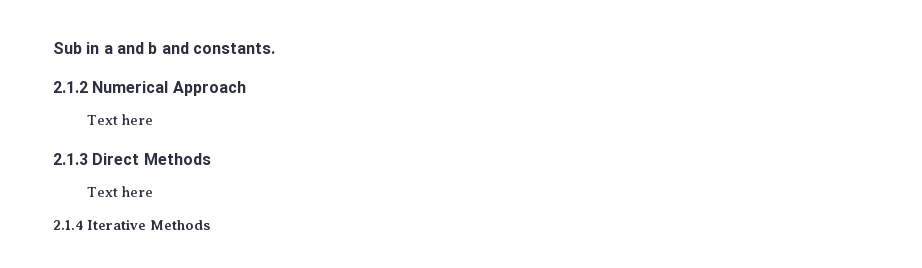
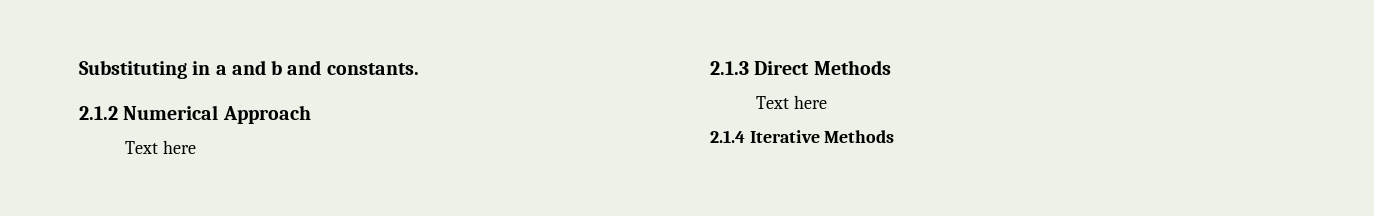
[53,42,82,54] Sub -> [79,60,187,79] Substituting

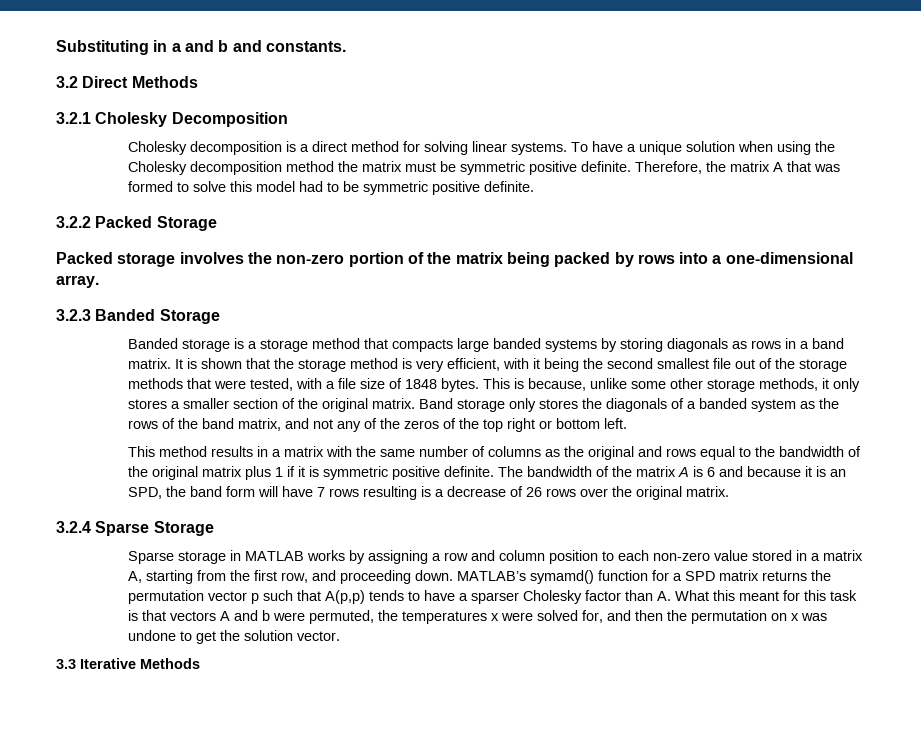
[79,105,311,124] [125,140,197,154] [710,60,891,75] [756,95,828,109] [710,130,745,143] 2.1.2 Numerical Approach // Text here // 2.1.3 Direct Methods // Text here // 2.1.4 -> [56,76,198,88] [56,112,288,127] [128,141,836,155] [128,161,841,175] [128,181,535,195] [56,216,217,231] [56,252,853,267] [56,275,99,288] [56,309,220,324] [128,338,845,352] [128,358,848,372] [128,378,861,392] [128,398,840,412] [128,418,628,432] [128,446,862,460] [128,466,847,480] [128,486,730,500] [56,521,214,536] [128,550,864,564] [128,570,832,584] [128,590,858,604] [128,610,828,624] [128,630,341,644] [56,659,76,669] 3.2 Direct Methods // 3.2.1 Cholesky Decomposition // Cholesky decomposition is a direct method for solving linear systems. To have a unique solution when using the Cholesky decomposition method the matrix must be symmetric positive definite. Therefore, the matrix A that was formed to solve this model had to be symmetric positive definite. // 3.2.2 Packed Storage // Packed storage involves the non-zero portion of the matrix being packed by rows into a one-dimensional array. // 3.2.3 Banded Storage // Banded storage is a storage method that compacts large banded systems by storing diagonals as rows in a band matrix. It is shown that the storage method is very efficient, with it being the second smallest file out of the storage methods that were tested, with a file size of 1848 bytes. This is because, unlike some other storage methods, it only stores a smaller section of the original matrix. Band storage only stores the diagonals of a banded system as the rows of the band matrix, and not any of the zeros of the top right or bottom left. // This method results in a matrix with the same number of columns as the original and rows equal to the bandwidth of the original matrix plus 1 if it is symmetric positive definite. The bandwidth of the matrix A is 6 and because it is an SPD, the band form will have 7 rows resulting is a decrease of 26 rows over the original matrix. // 3.2.4 Sparse Storage // Sparse storage in MATLAB works by assigning a row and column position to each non-zero value stored in a matrix A, starting from the first row, and proceeding down. MATLAB’s symamd() function for a SPD matrix returns the permutation vector p such that A(p,p) tends to have a sparser Cholesky factor than A. What this meant for this task is that vectors A and b were permuted, the temperatures x were solved for, and then the permutation on x was undone to get the solution vector. // 3.3

